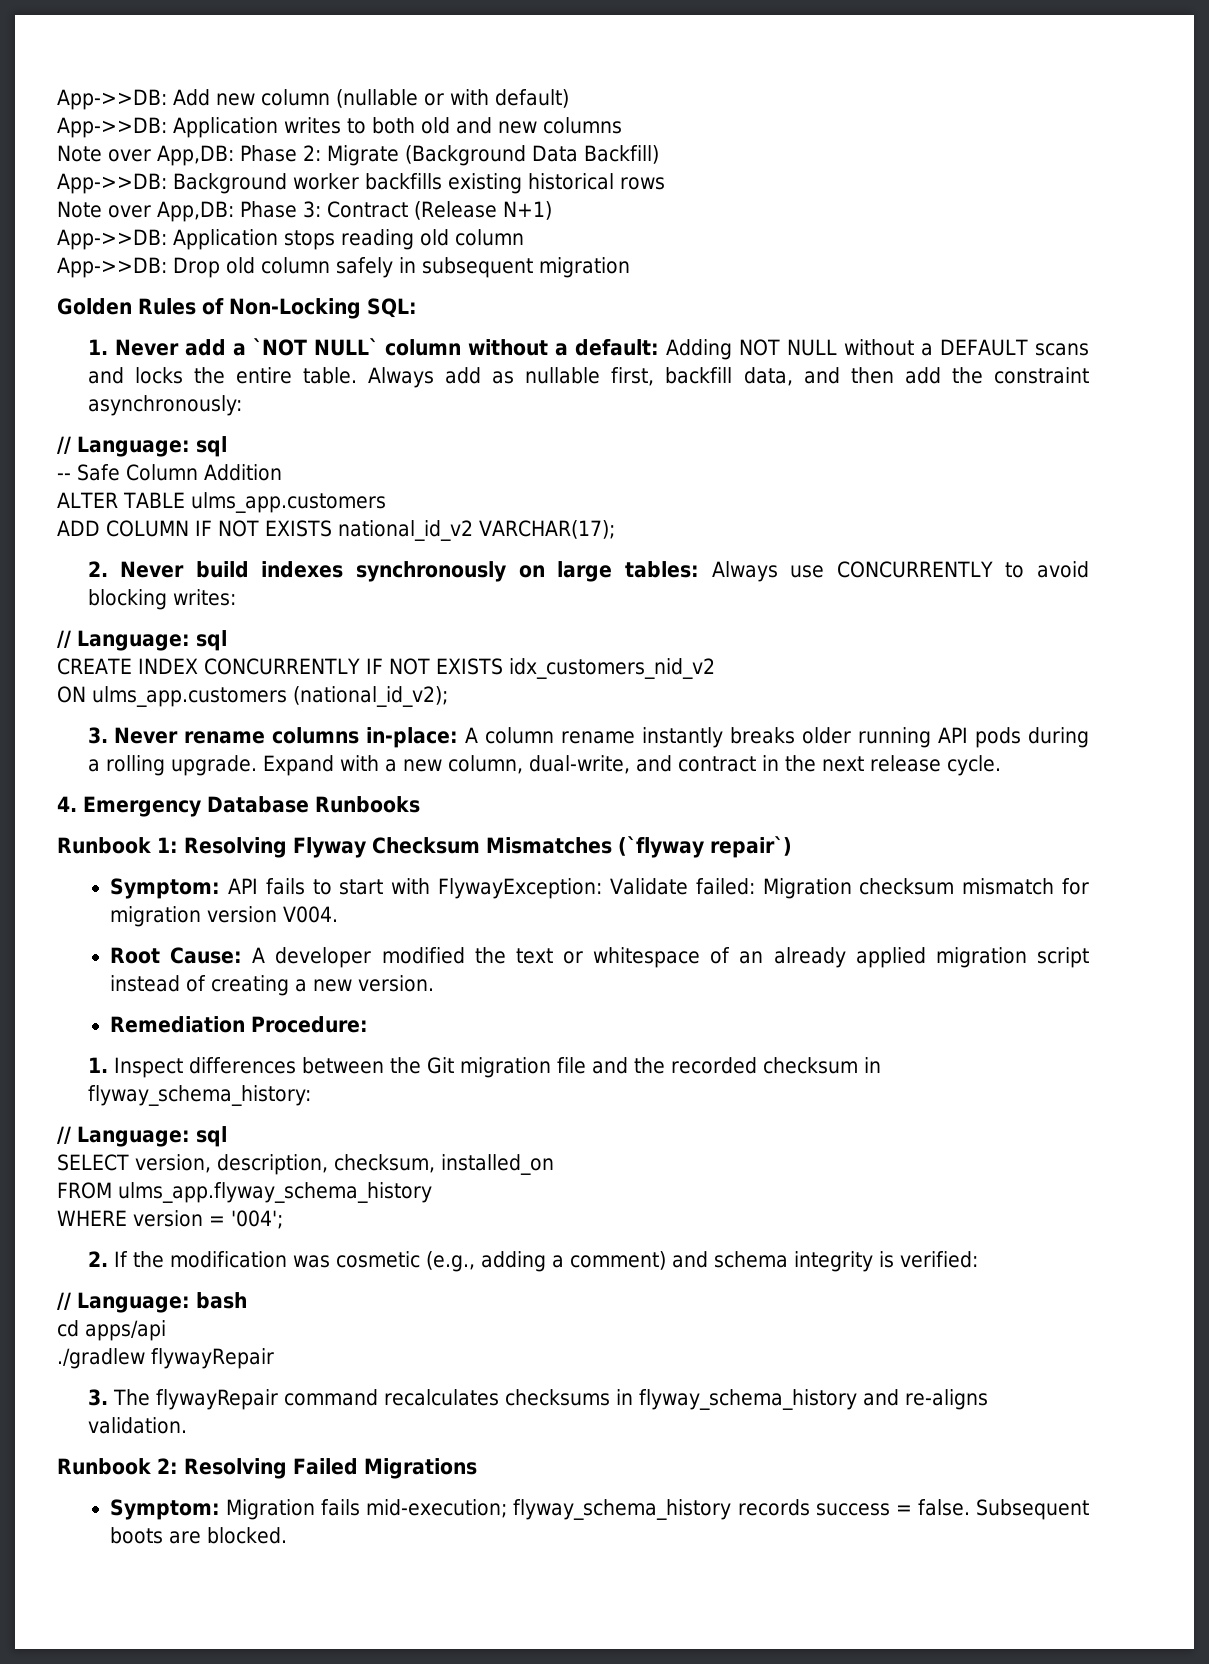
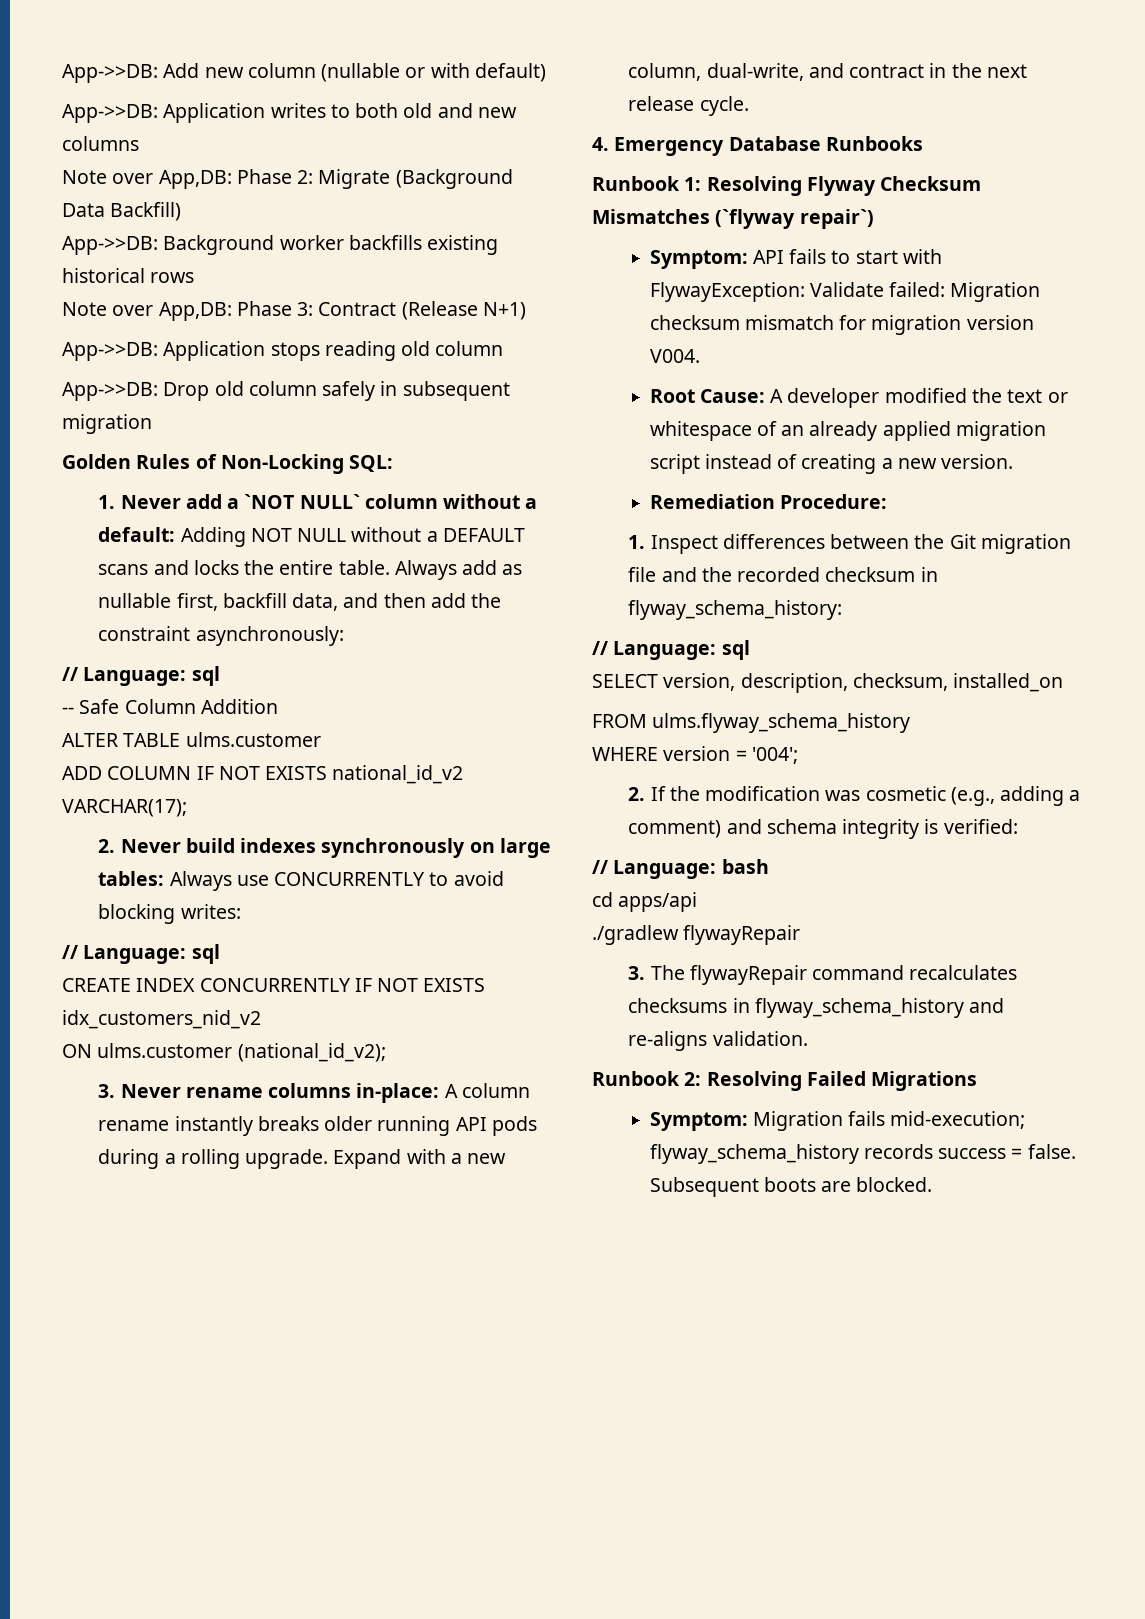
[190,492,386,513] ulms_app.customers -> [185,732,321,747] ulms.customer
[92,686,287,707] ulms_app.customers -> [97,1043,233,1058] ulms.customer
[118,1182,432,1203] ulms_app.flyway_schema_history -> [652,713,911,733] ulms.flyway_schema_history

